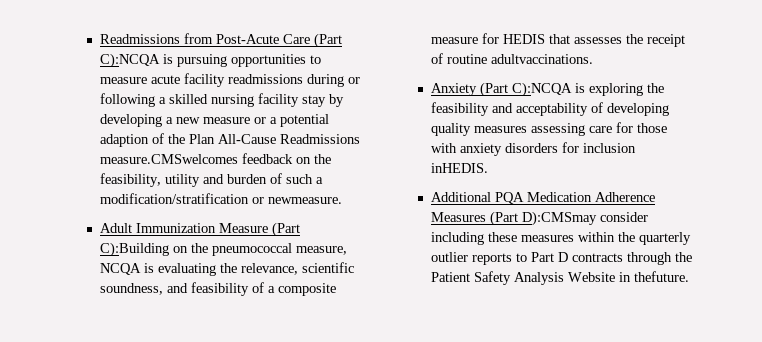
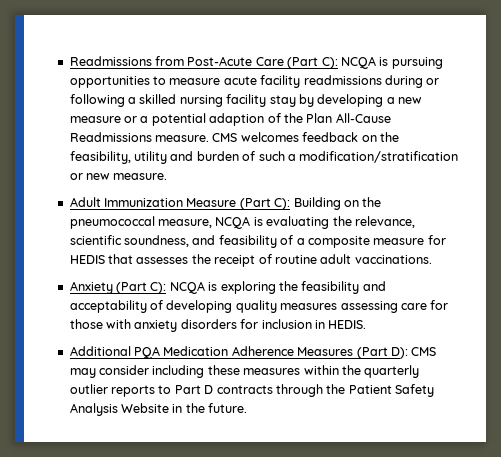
[100,53,161,68] C):NCQA -> [321,56,376,69] C): NCQA
[100,154,239,164] measure.CMSwelcomes -> [155,132,299,142] measure. CMS welcomes
[268,197,343,204] newmeasure. -> [86,173,168,180] new measure.
[100,242,170,257] C):Building -> [274,197,341,210] C): Building
[491,54,594,64] adultvaccinations. -> [320,254,432,264] adult vaccinations.
[512,82,573,97] C):NCQA -> [150,281,205,294] C): NCQA
[431,163,489,173] inHEDIS. -> [314,320,367,329] in HEDIS.
[522,211,598,226] D):CMSmay -> [390,347,437,359] [69,368,96,378] D): CMS may
[634,271,690,282] thefuture. -> [185,403,248,413] the future.

